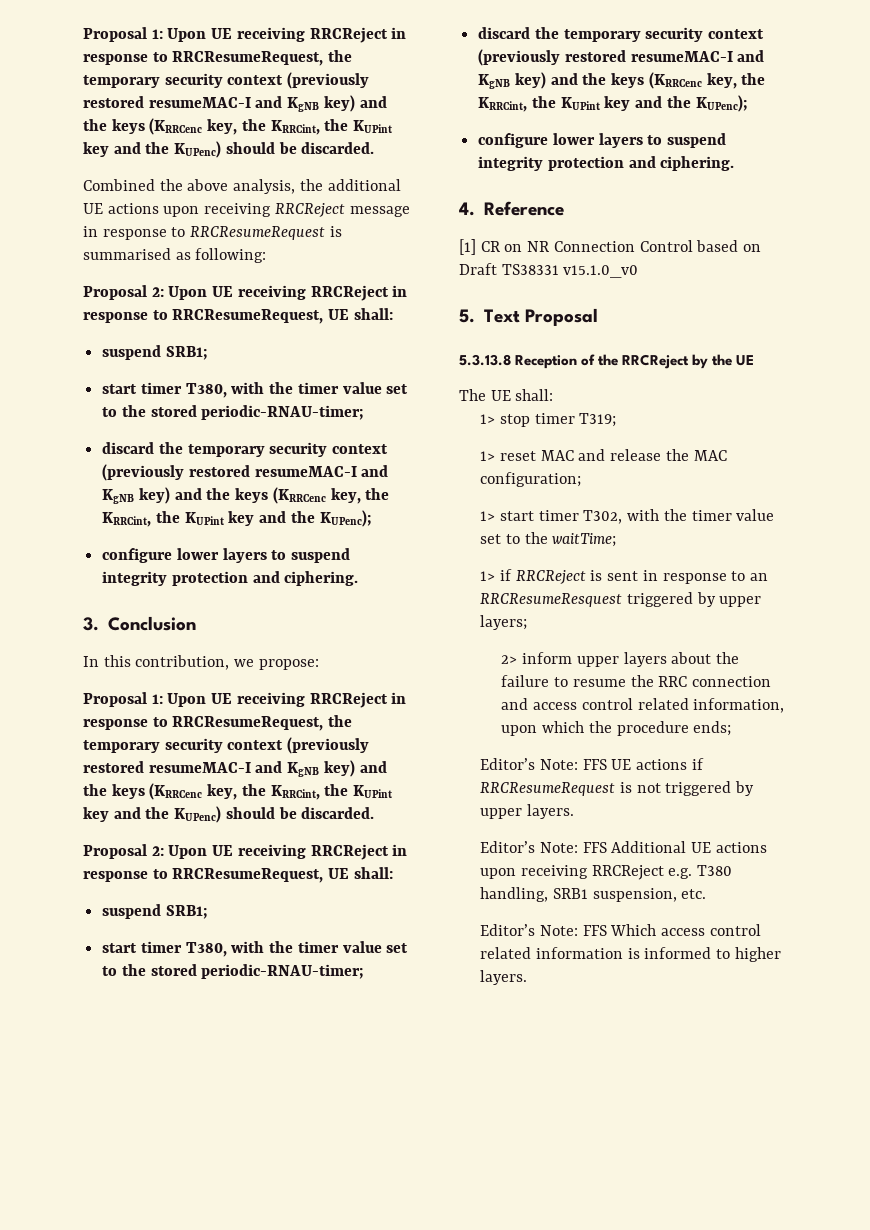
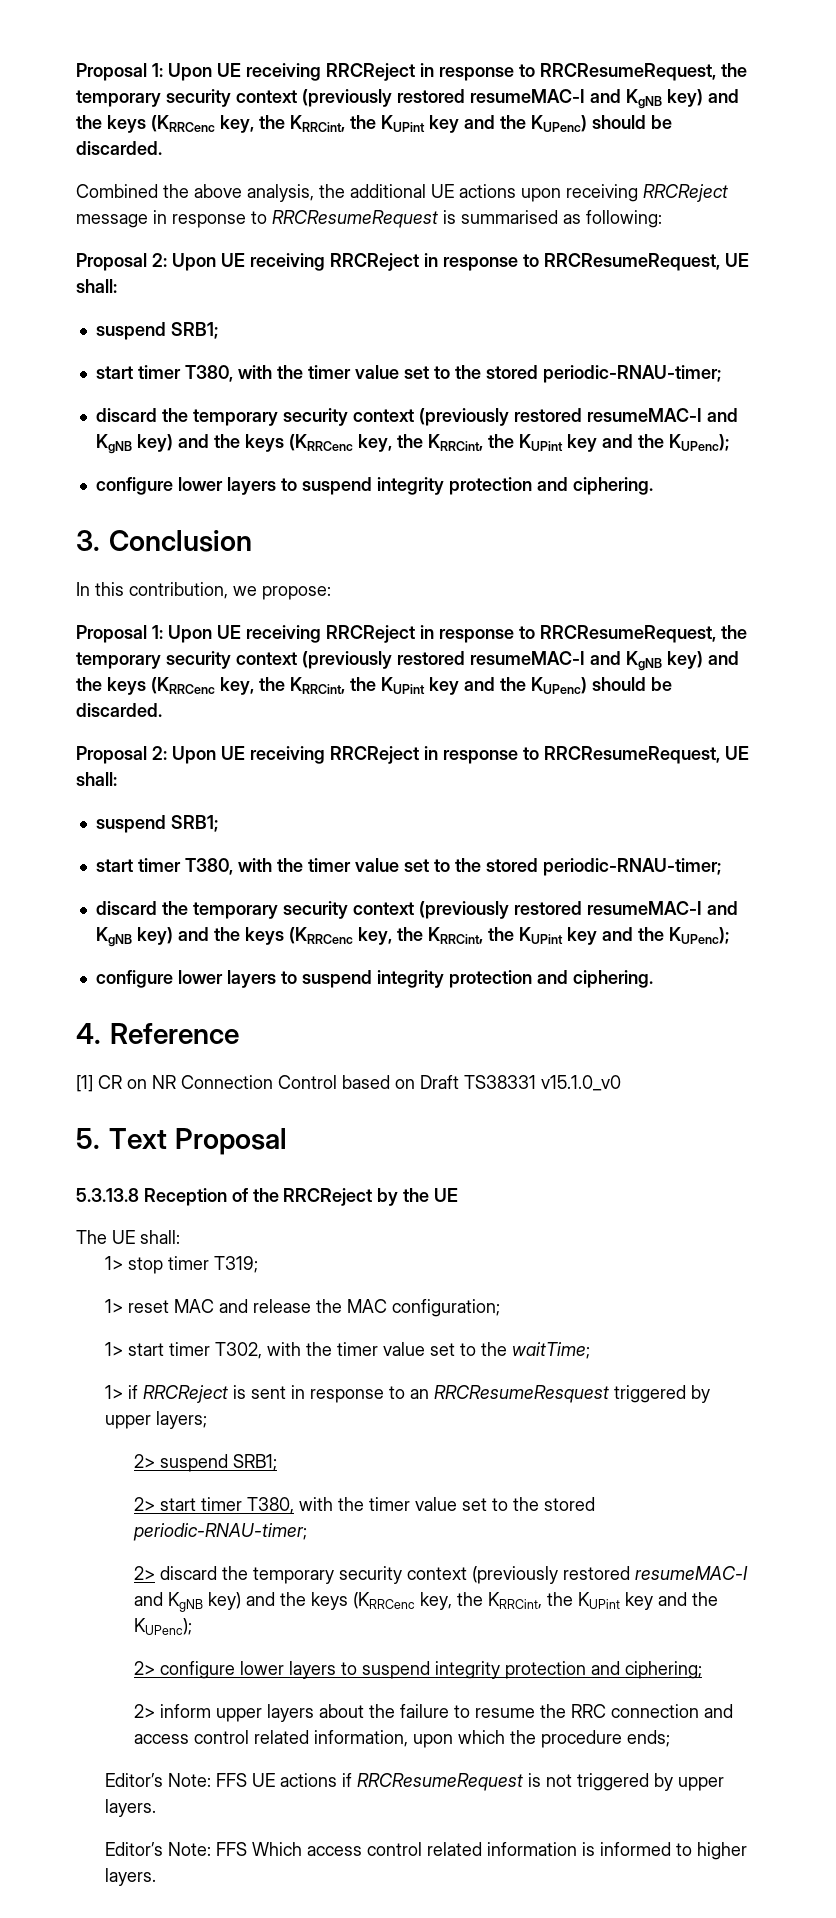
(528, 622) none -> [134,1454,278,1472] [134,1497,596,1514] [133,1523,308,1541] [134,1566,749,1584] [134,1592,719,1612] [134,1618,193,1635] [134,1661,703,1679] // 2> suspend SRB1; // 2> start timer T380, with the timer value set to the stored periodic-RNAU-timer; // 2> discard the temporary security context (previously restored resumeMAC-I and KgNB key) and the keys (KRRCenc key, the KRRCint, the KUPint key and the KUPenc); // 2> configure lower layers to suspend integrity protection and ciphering;
[480,841,767,853] [480,865,733,880] [480,887,707,902] // Editor’s Note: FFS Additional UE actions upon receiving RRCReject e.g. T380 handling, SRB1 suspension, etc. -> (157, 1808) none

